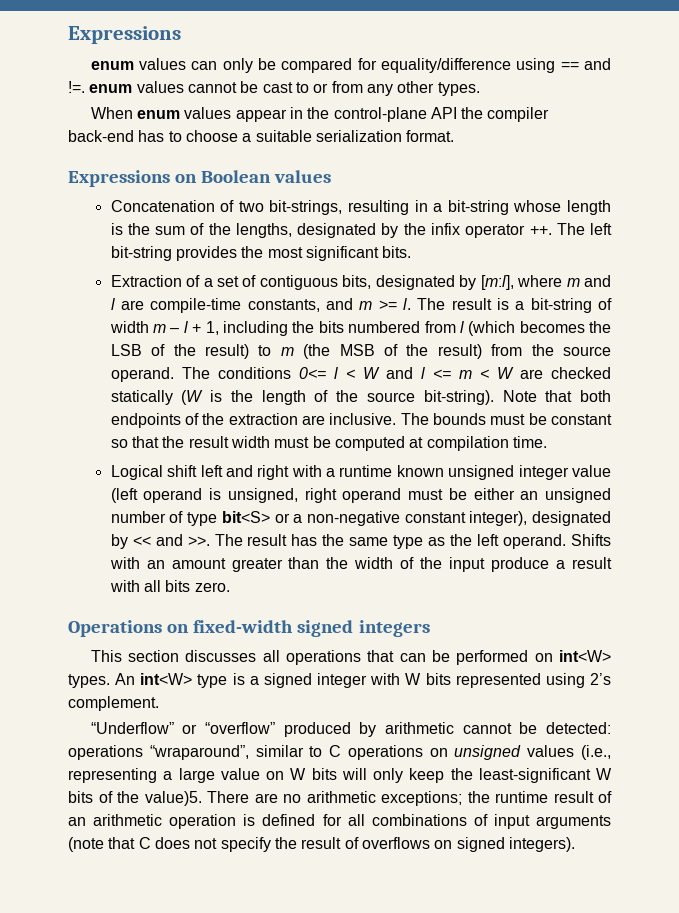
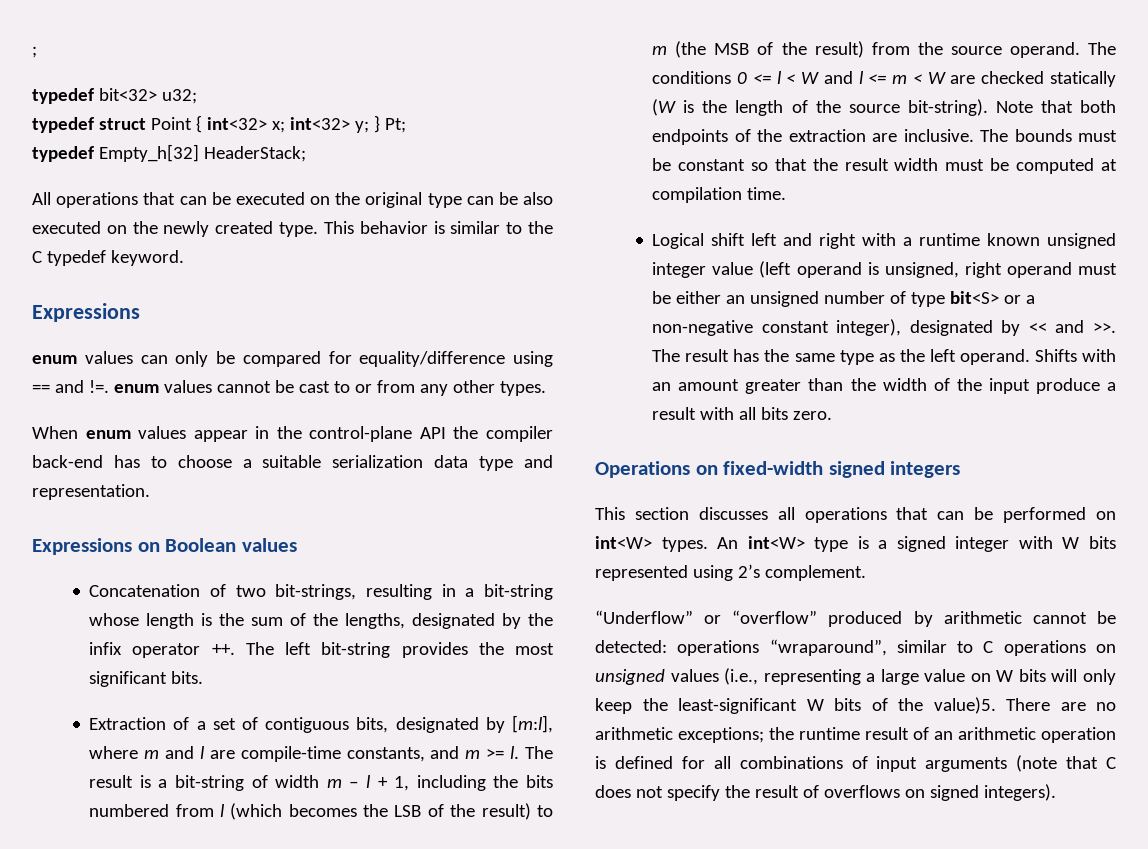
(68, 35) none -> [32,46,37,58] [32,88,197,104] [32,115,406,133] [32,144,306,162] [32,192,553,208] [32,221,553,237] [32,250,184,266] ; // typedef bit<32> u32; // typedef struct Point { int<32> x; int<32> y; } Pt; // typedef Empty_h[32] HeaderStack; // All operations that can be executed on the original type can be also executed on the newly created type. This behavior is similar to the C typedef keyword. //
[406,130,455,142] format. -> [434,455,554,471] [32,484,150,500] data type and representation.
[298,367,326,379] 0<= -> [736,72,771,84] 0 <=

